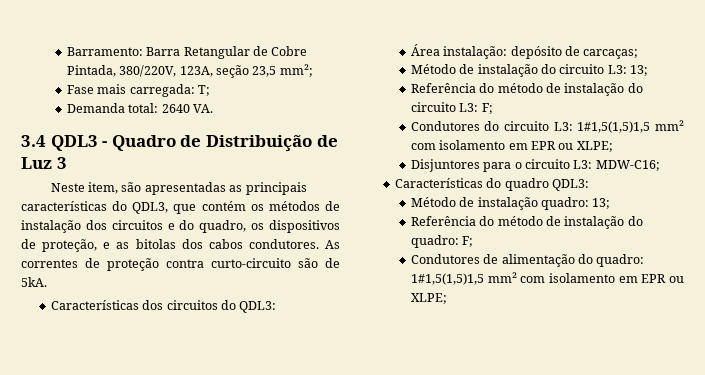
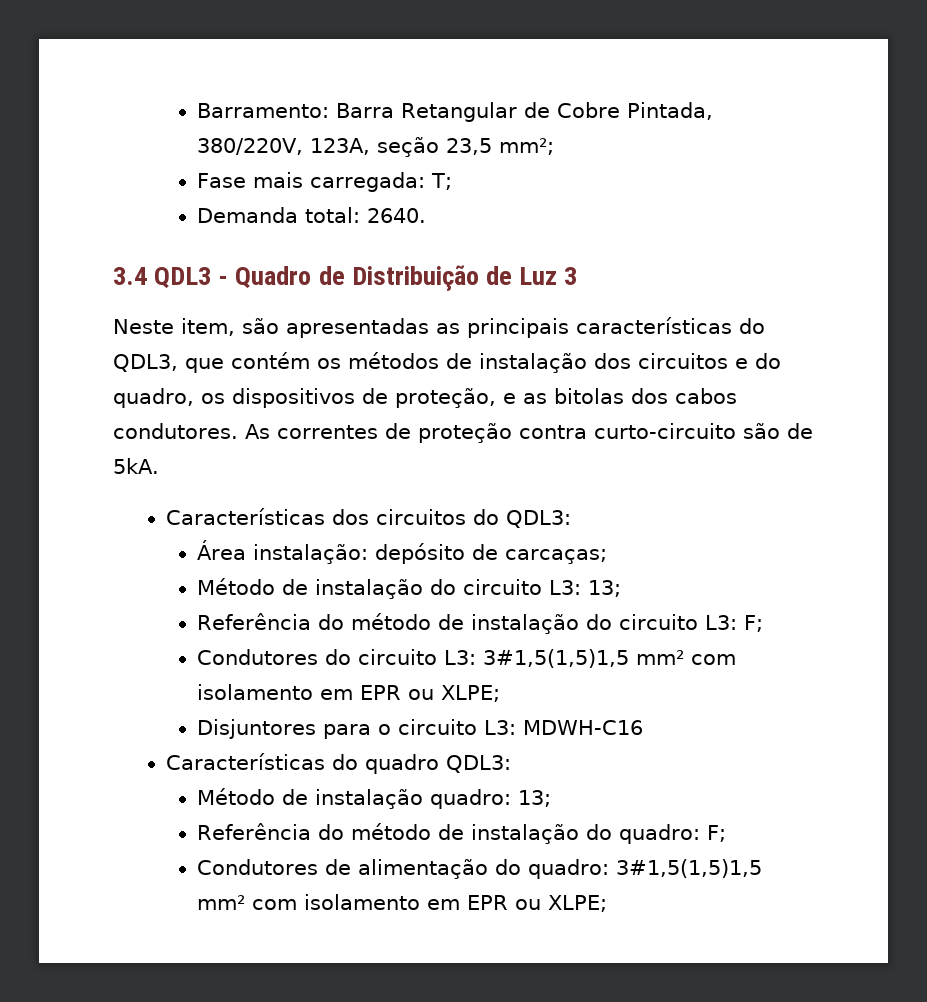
[161,104,213,113] 2640 VA. -> [366,208,426,223] 2640.
[577,121,651,133] 1#1,5(1,5)1,5 -> [482,649,629,668] 3#1,5(1,5)1,5
[595,160,660,171] MDW-C16; -> [522,720,643,735] MDWH-C16
[410,273,484,285] 1#1,5(1,5)1,5 -> [615,859,762,878] 3#1,5(1,5)1,5

